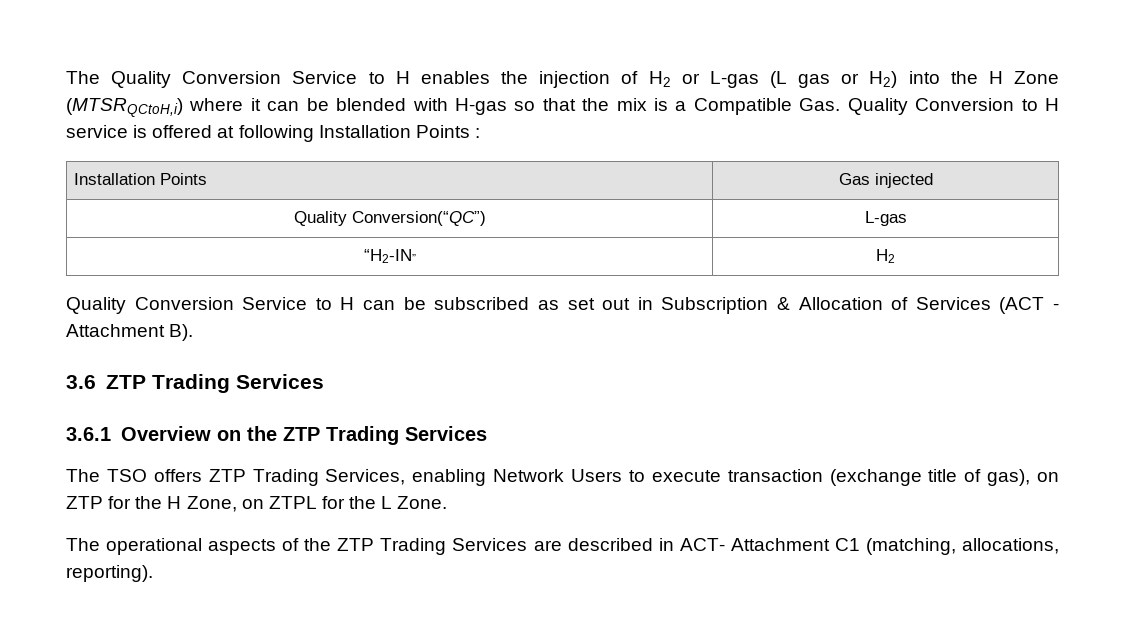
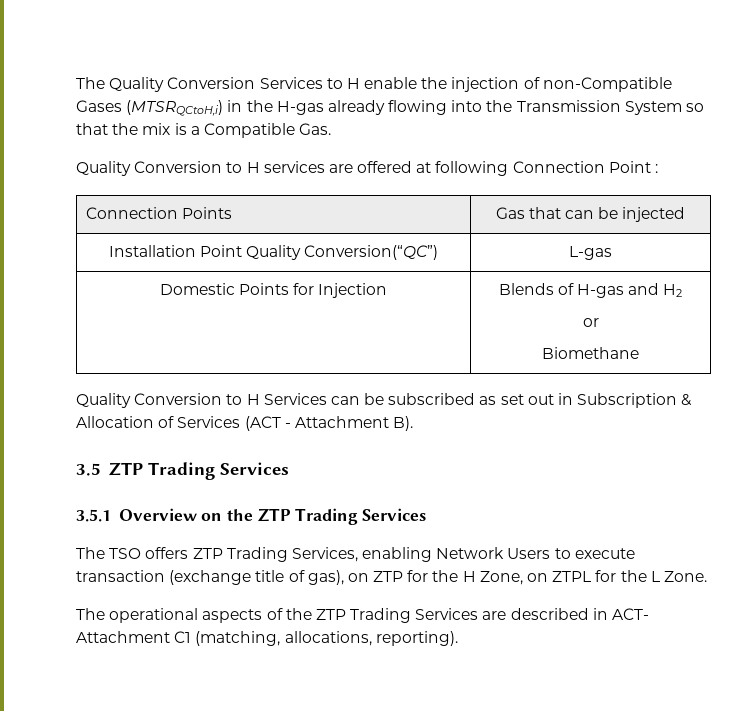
[292,71,490,84] Service to H enables -> [259,77,418,89] Services to H enable
[648,71,1059,88] [66,98,507,117] H2 or L-gas (L gas or H2) into the H Zone (MTSRQCtoH,i) where it can be blended with H-gas -> [542,77,672,92] [76,100,682,116] non-Compatible Gases (MTSRQCtoH,i) in the H-gas already flowing into the Transmission System
[847,98,1060,115] [66,125,148,138] Quality Conversion to H service is -> [76,161,353,176] // Quality Conversion to H services are
[318,125,470,138] Installation Points -> [512,161,651,173] Connection Point
[74,173,156,185] Installation -> [86,207,179,219] Connection
(870, 179) none -> [528,207,619,219] that can be
(933, 180) none -> [108,245,242,257] Installation Point
[363,249,416,263] [876,249,895,263] [66,297,355,314] “H2-IN” | H2 // Quality Conversion Service to H -> [159,283,388,298] [498,283,683,298] [582,318,599,327] [542,347,639,359] [76,393,327,408] Domestic Points for Injection | Blends of H-gas and H2 // or // Biomethane // Quality Conversion to H Services
[66,374,324,393] [66,427,111,441] 3.6 ZTP Trading Services // 3.6.1 -> [76,462,289,480] [76,509,111,522] 3.5 ZTP Trading Services // 3.5.1

